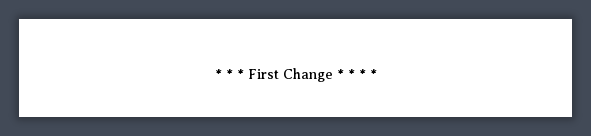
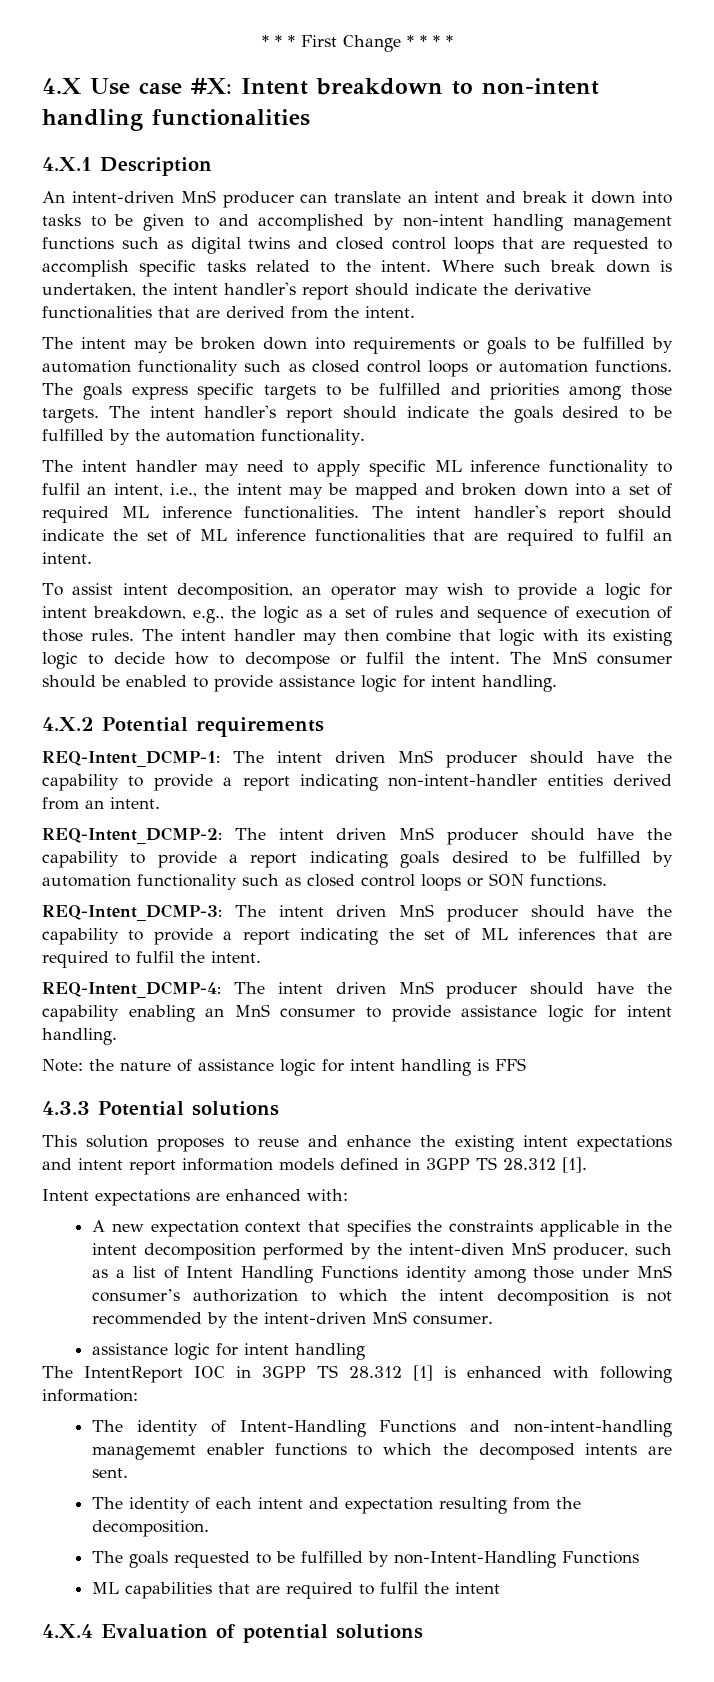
(377, 74) none -> [42,78,599,95] [42,109,310,131] [42,157,212,176] [42,190,673,208] [42,214,672,231] [42,237,672,254] [42,260,673,277] [42,282,591,300] [42,306,415,319] [42,337,673,354] [42,360,672,377] [42,383,672,400] [42,405,673,423] [42,429,365,445] [42,460,672,477] [42,483,672,500] [42,505,672,523] [42,529,672,546] [42,552,92,564] [42,583,672,600] [42,606,672,623] [42,629,672,646] [42,651,672,669] [42,675,557,692] [42,717,324,737] [42,750,672,768] [42,774,672,791] [42,797,160,810] [42,827,672,845] [42,851,673,868] [42,873,607,891] [42,904,672,922] [42,928,672,945] [42,951,261,968] [42,981,672,999] [42,1004,673,1022] [42,1028,117,1045] [42,1058,526,1076] [42,1101,279,1116] [42,1135,672,1152] [42,1157,587,1175] [42,1189,348,1206] [92,1220,672,1237] [92,1242,673,1260] [92,1265,672,1283] [92,1289,672,1306] [92,1311,494,1328] [92,1343,366,1360] [42,1365,672,1383] [42,1389,138,1402] [92,1420,672,1437] [92,1443,672,1460] [92,1468,129,1478] [92,1497,582,1514] [92,1520,210,1537] [92,1551,640,1568] [92,1582,501,1599] [42,1624,423,1643] // 4.X Use case #X: Intent breakdown to non-intent handling functionalities // 4.X.1 Description // An intent-driven MnS producer can translate an intent and break it down into tasks to be given to and accomplished by non-intent handling management functions such as digital twins and closed control loops that are requested to accomplish specific tasks related to the intent. Where such break down is undertaken, the intent handler's report should indicate the derivative functionalities that are derived from the intent. // The intent may be broken down into requirements or goals to be fulfilled by automation functionality such as closed control loops or automation functions. The goals express specific targets to be fulfilled and priorities among those targets. The intent handler's report should indicate the goals desired to be fulfilled by the automation functionality. // The intent handler may need to apply specific ML inference functionality to fulfil an intent, i.e., the intent may be mapped and broken down into a set of required ML inference functionalities. The intent handler's report should indicate the set of ML inference functionalities that are required to fulfil an intent. // To assist intent decomposition, an operator may wish to provide a logic for intent breakdown, e.g., the logic as a set of rules and sequence of execution of those rules. The intent handler may then combine that logic with its existing logic to decide how to decompose or fulfil the intent. The MnS consumer should be enabled to provide assistance logic for intent handling. // 4.X.2 Potential requirements // REQ-Intent_DCMP-1: The intent driven MnS producer should have the capability to provide a report indicating non-intent-handler entities derived from an intent. // REQ-Intent_DCMP-2: The intent driven MnS producer should have the capability to provide a report indicating goals desired to be fulfilled by automation functionality such as closed control loops or SON functions. // REQ-Intent_DCMP-3: The intent driven MnS producer should have the capability to provide a report indicating the set of ML inferences that are required to fulfil the intent. // REQ-Intent_DCMP-4: The intent driven MnS producer should have the capability enabling an MnS consumer to provide assistance logic for intent handling. // Note: the nature of assistance logic for intent handling is FFS // 4.3.3 Potential solutions // This solution proposes to reuse and enhance the existing intent expectations and intent report information models defined in 3GPP TS 28.312 [1]. // Intent expectations are enhanced with: // A new expectation context that specifies the constraints applicable in the intent decomposition performed by the intent-diven MnS producer, such as a list of Intent Handling Functions identity among those under MnS consumer’s authorization to which the intent decomposition is not recommended by the intent-driven MnS consumer. // assistance logic for intent handling // The IntentReport IOC in 3GPP TS 28.312 [1] is enhanced with following information: // The identity of Intent-Handling Functions and non-intent-handling managememt enabler functions to which the decomposed intents are sent. // The identity of each intent and expectation resulting from the decomposition. // The goals requested to be fulfilled by non-Intent-Handling Functions // ML capabilities that are required to fulfil the intent // 4.X.4 Evaluation of potential solutions

